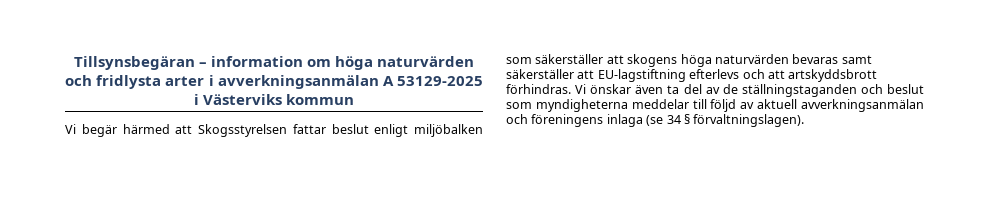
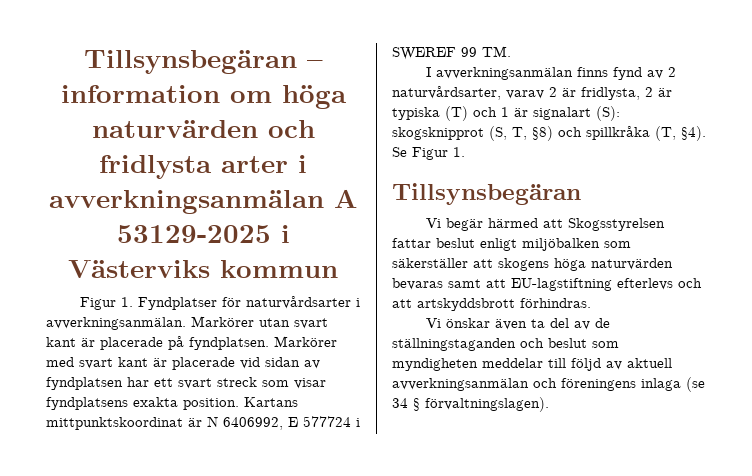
(355, 99) none -> [79,296,360,310] [46,316,328,330] [46,336,337,350] [46,357,320,370] [46,377,326,390] [46,397,298,410] [46,416,360,430] [392,46,511,60] [425,67,676,80] [392,86,672,100] [392,106,620,121] [392,126,706,141] [392,147,465,160] [392,183,581,205] // Figur 1. Fyndplatser för naturvårdsarter i avverkningsanmälan. Markörer utan svart kant är placerade på fyndplatsen. Markörer med svart kant är placerade vid sidan av fyndplatsen har ett svart streck som visar fyndplatsens exakta position. Kartans mittpunktskoordinat är N 6406992, E 577724 i SWEREF 99 TM. // I avverkningsanmälan finns fynd av 2 naturvårdsarter, varav 2 är fridlysta, 2 är typiska (T) och 1 är signalart (S): skogsknipprot (S, T, §8) och spillkråka (T, §4). Se Figur 1. // Tillsynsbegäran
[506,69,574,79] säkerställer -> (481, 283) none
(571, 89) none -> (591, 303) //
[535,99,628,112] myndigheterna -> [392,358,478,371] myndigheten

